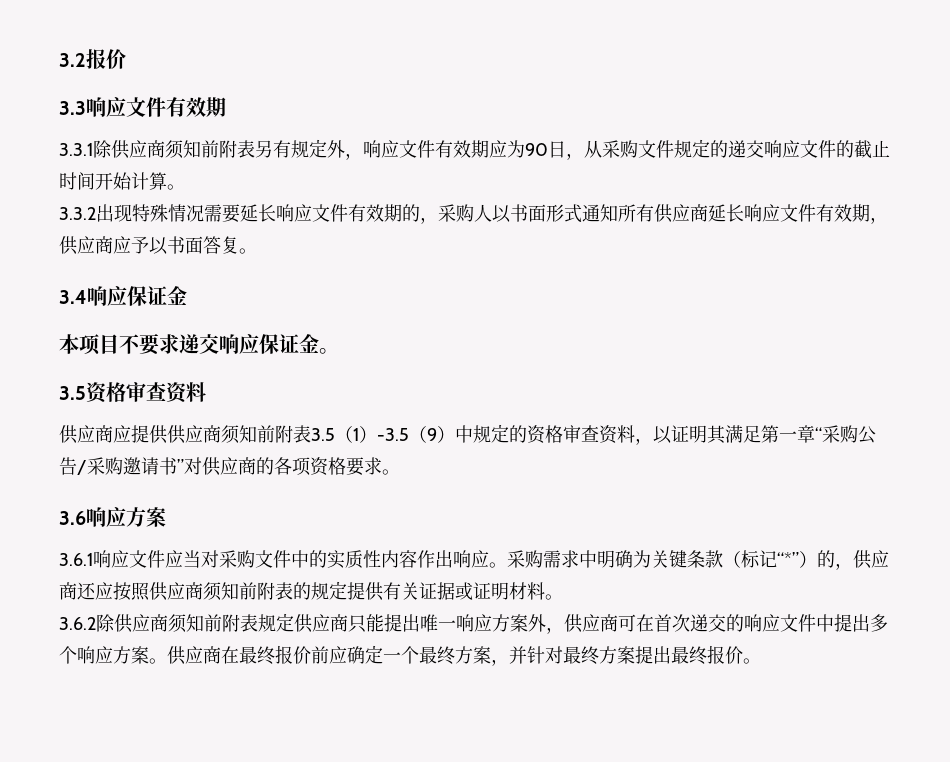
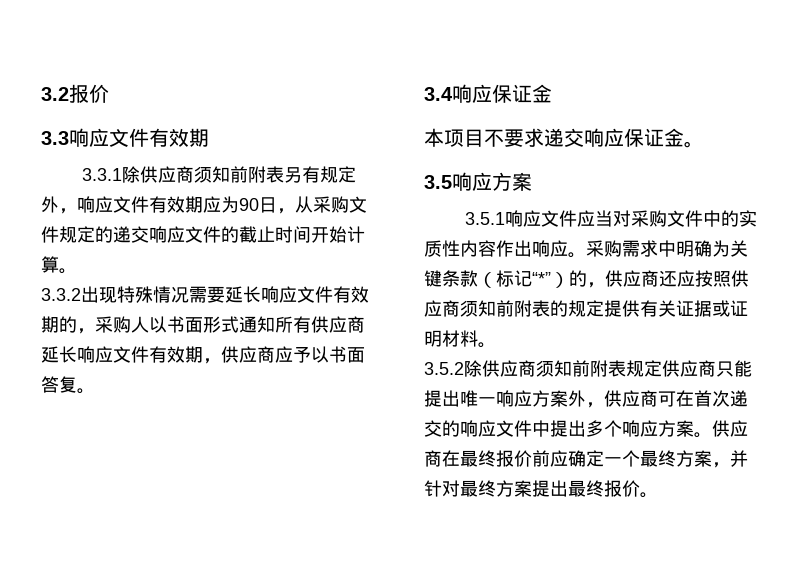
[86,382,206,404] [59,424,876,445] [59,457,400,476] [59,511,86,525] 资格审查资料 // 供应商应提供供应商须知前附表3.5（1）-3.5（9）中规定的资格审查资料，以证明其满足第一章“采购公告/采购邀请书”对供应商的各项资格要求。 // 3.6 -> (452, 182) none
[59,553,93,566] 3.6.1 -> [465,212,506,225] 3.5.1
[59,617,96,630] 3.6.2 -> [424,362,464,375] 3.5.2

